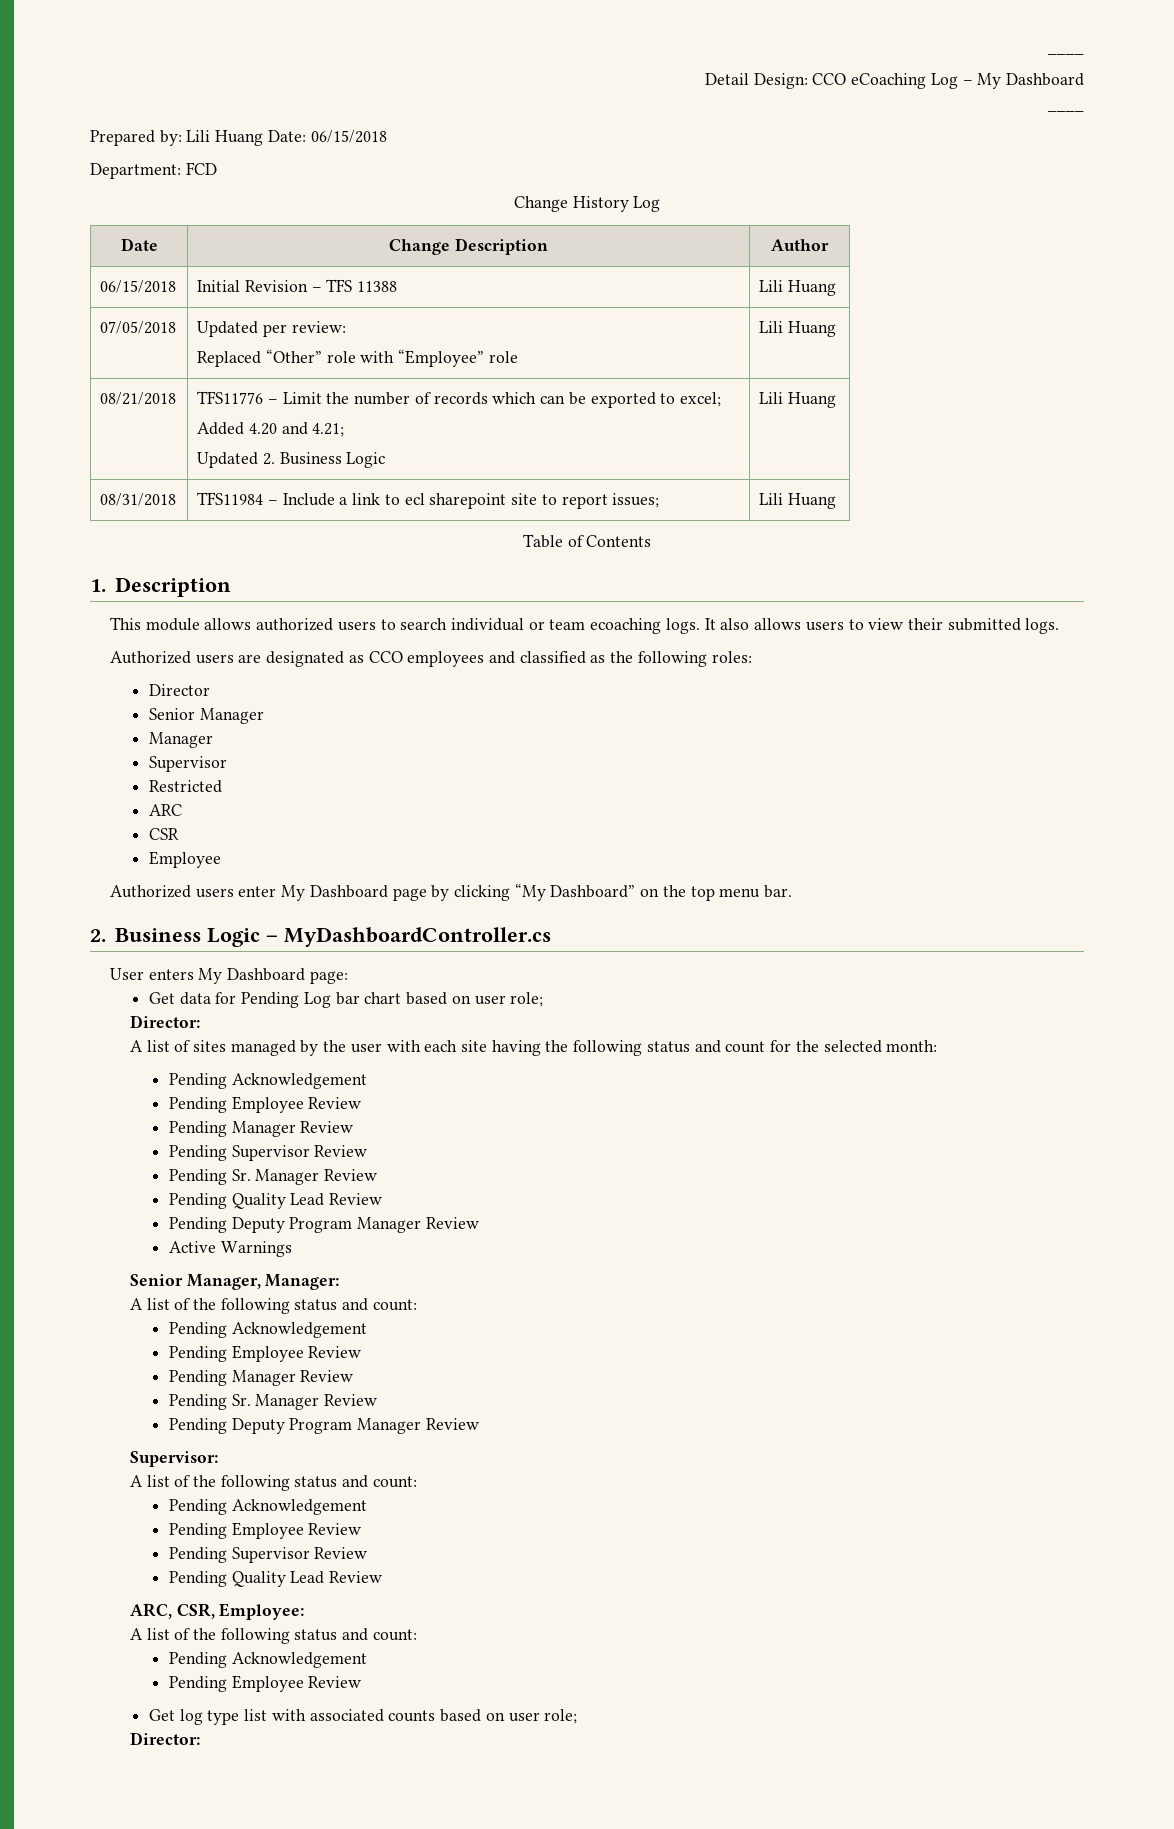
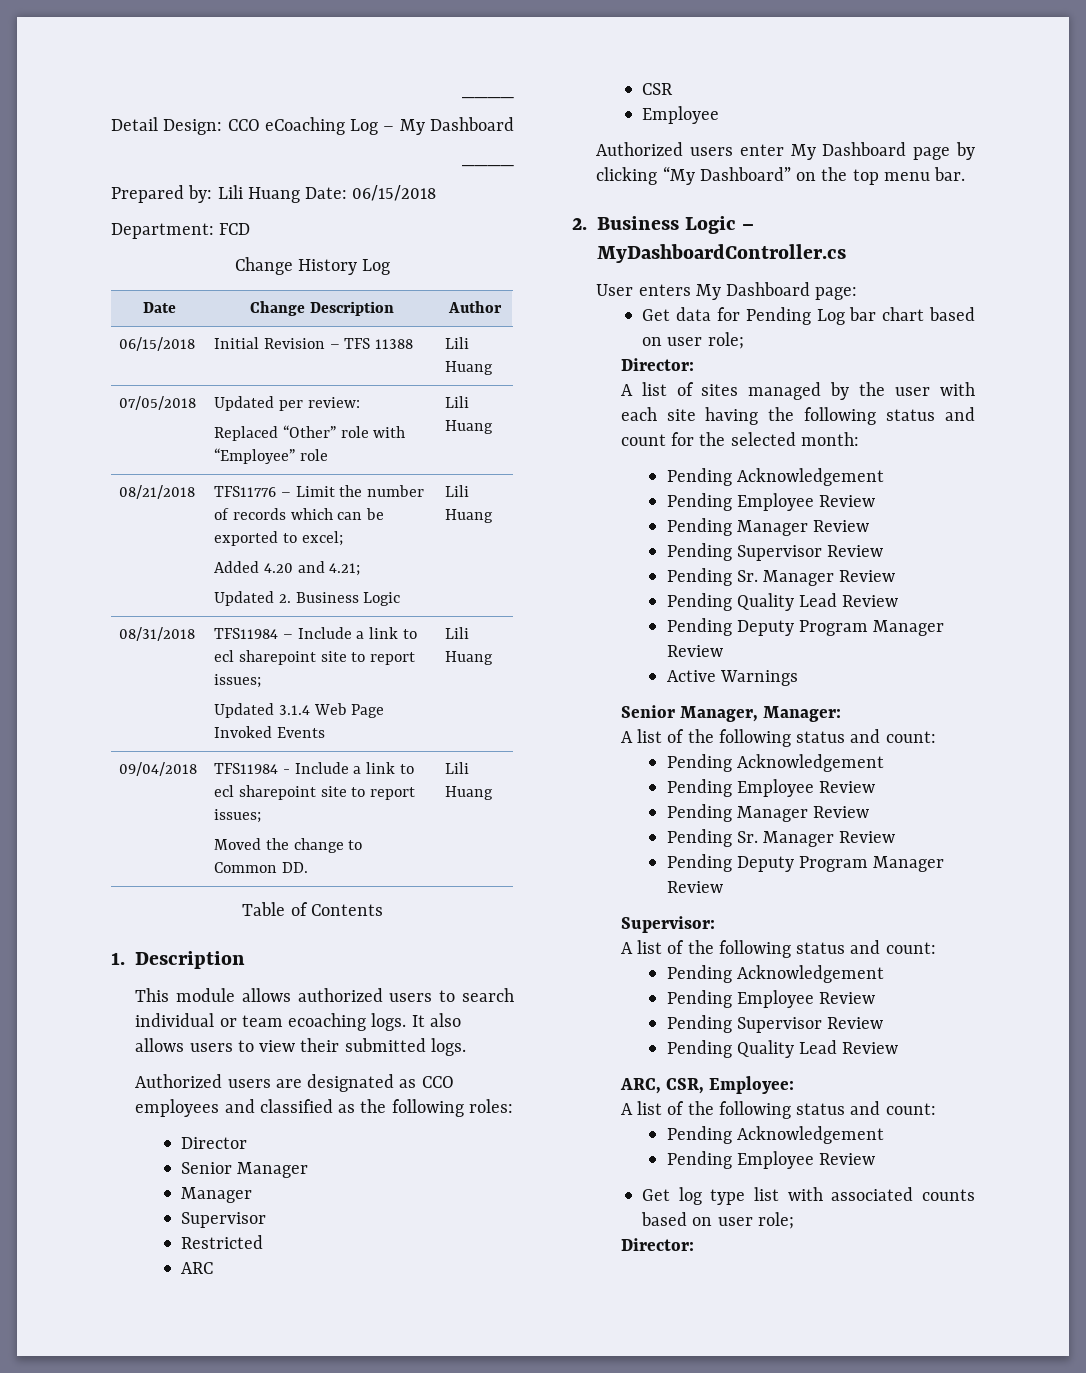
(660, 500) none -> [214,703,385,718] [214,726,325,738] [445,627,470,639] [445,651,494,665] [119,762,198,776] [214,762,414,774] [214,785,416,800] [214,809,262,823] [214,838,363,853] [214,862,308,873] // Updated 3.1.4 Web Page Invoked Events | Lili Huang // 09/04/2018 | TFS11984 - Include a link to ecl sharepoint site to report issues; // Moved the change to Common DD.

